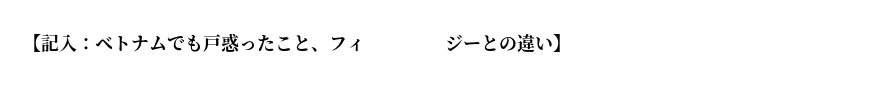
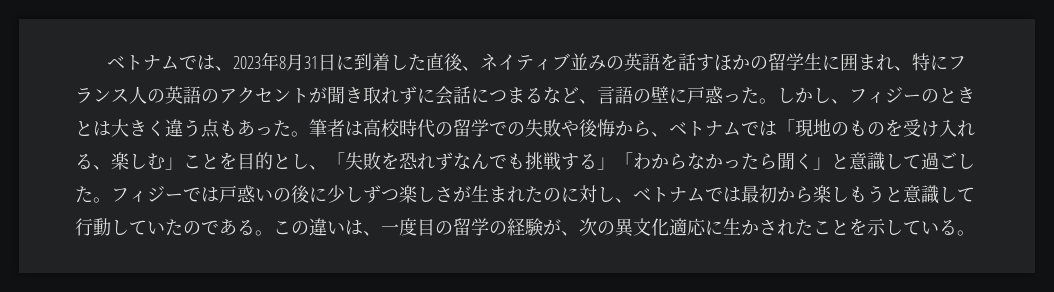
[23,33,571,53] 【記入：ベトナムでも戸惑ったこと、フィジーとの違い】 -> [106,52,966,71] [75,86,975,105] [75,119,975,138] [75,152,975,171] [75,185,975,204] [75,218,975,237] ベトナムでは、2023年8月31日に到着した直後、ネイティブ並みの英語を話すほかの留学生に囲まれ、特にフランス人の英語のアクセントが聞き取れずに会話につまるなど、言語の壁に戸惑った。しかし、フィジーのときとは大きく違う点もあった。筆者は高校時代の留学での失敗や後悔から、ベトナムでは「現地のものを受け入れる、楽しむ」ことを目的とし、「失敗を恐れずなんでも挑戦する」「わからなかったら聞く」と意識して過ごした。フィジーでは戸惑いの後に少しずつ楽しさが生まれたのに対し、ベトナムでは最初から楽しもうと意識して行動していたのである。この違いは、一度目の留学の経験が、次の異文化適応に生かされたことを示している。

